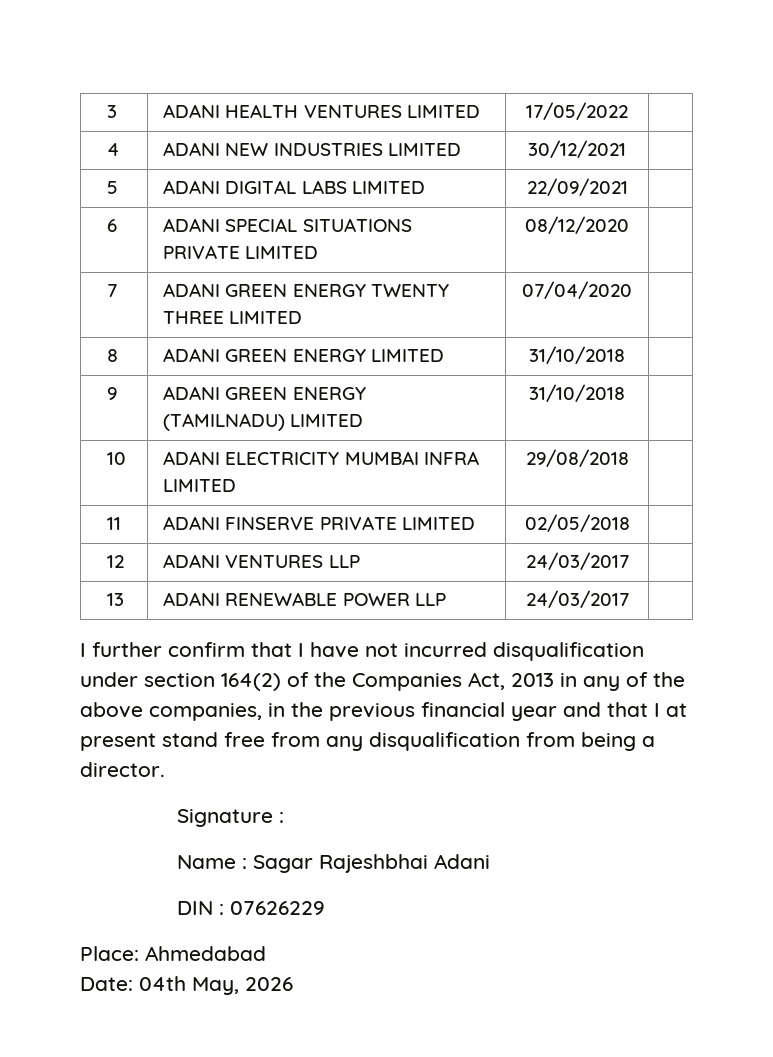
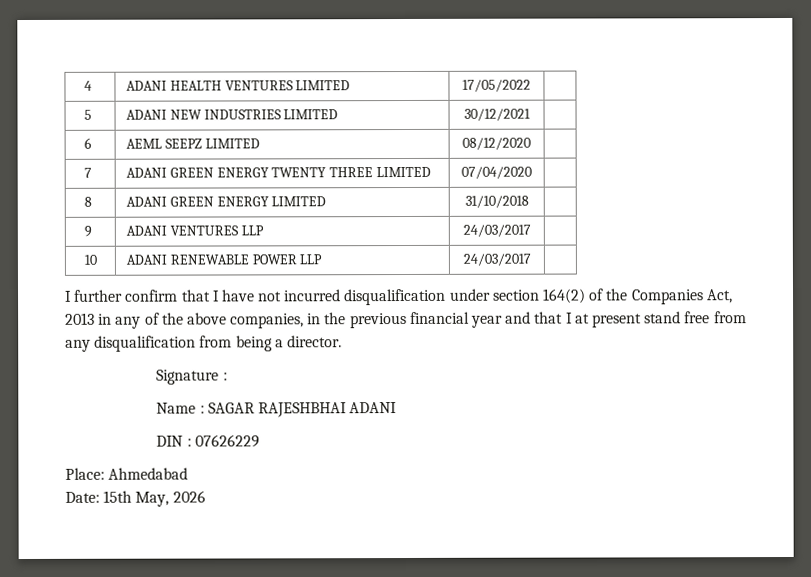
[106,105,117,118] 3 -> [84,80,93,91] 4
[106,143,119,156] 4 -> [84,109,93,120] 5
[106,181,118,194] [163,180,425,194] [526,178,628,196] [106,219,117,232] [163,218,412,232] [163,245,241,259] 5 | ADANI DIGITAL LABS LIMITED | 22/09/2021 | // 6 | ADANI SPECIAL SITUATIONS PRIVATE -> [84,137,93,149] [125,138,202,149] 6 | AEML SEEPZ
[163,386,366,400] [163,413,364,431] [529,384,625,402] [106,452,126,465] [163,451,479,465] [163,479,237,492] [525,449,629,467] [106,517,121,530] [163,516,475,530] [524,514,630,532] [106,555,124,568] | ADANI GREEN ENERGY (TAMILNADU) LIMITED | 31/10/2018 | // 10 | ADANI ELECTRICITY MUMBAI INFRA LIMITED | 29/08/2018 | // 11 | ADANI FINSERVE PRIVATE LIMITED | 02/05/2018 | // 12 -> (93, 231) none
[106,593,124,606] 13 -> [84,254,98,265] 10
[252,854,490,873] Sagar Rajeshbhai Adani -> [207,402,398,418] SAGAR RAJESHBHAI ADANI
[139,976,186,991] 04th -> [103,490,133,503] 15th

